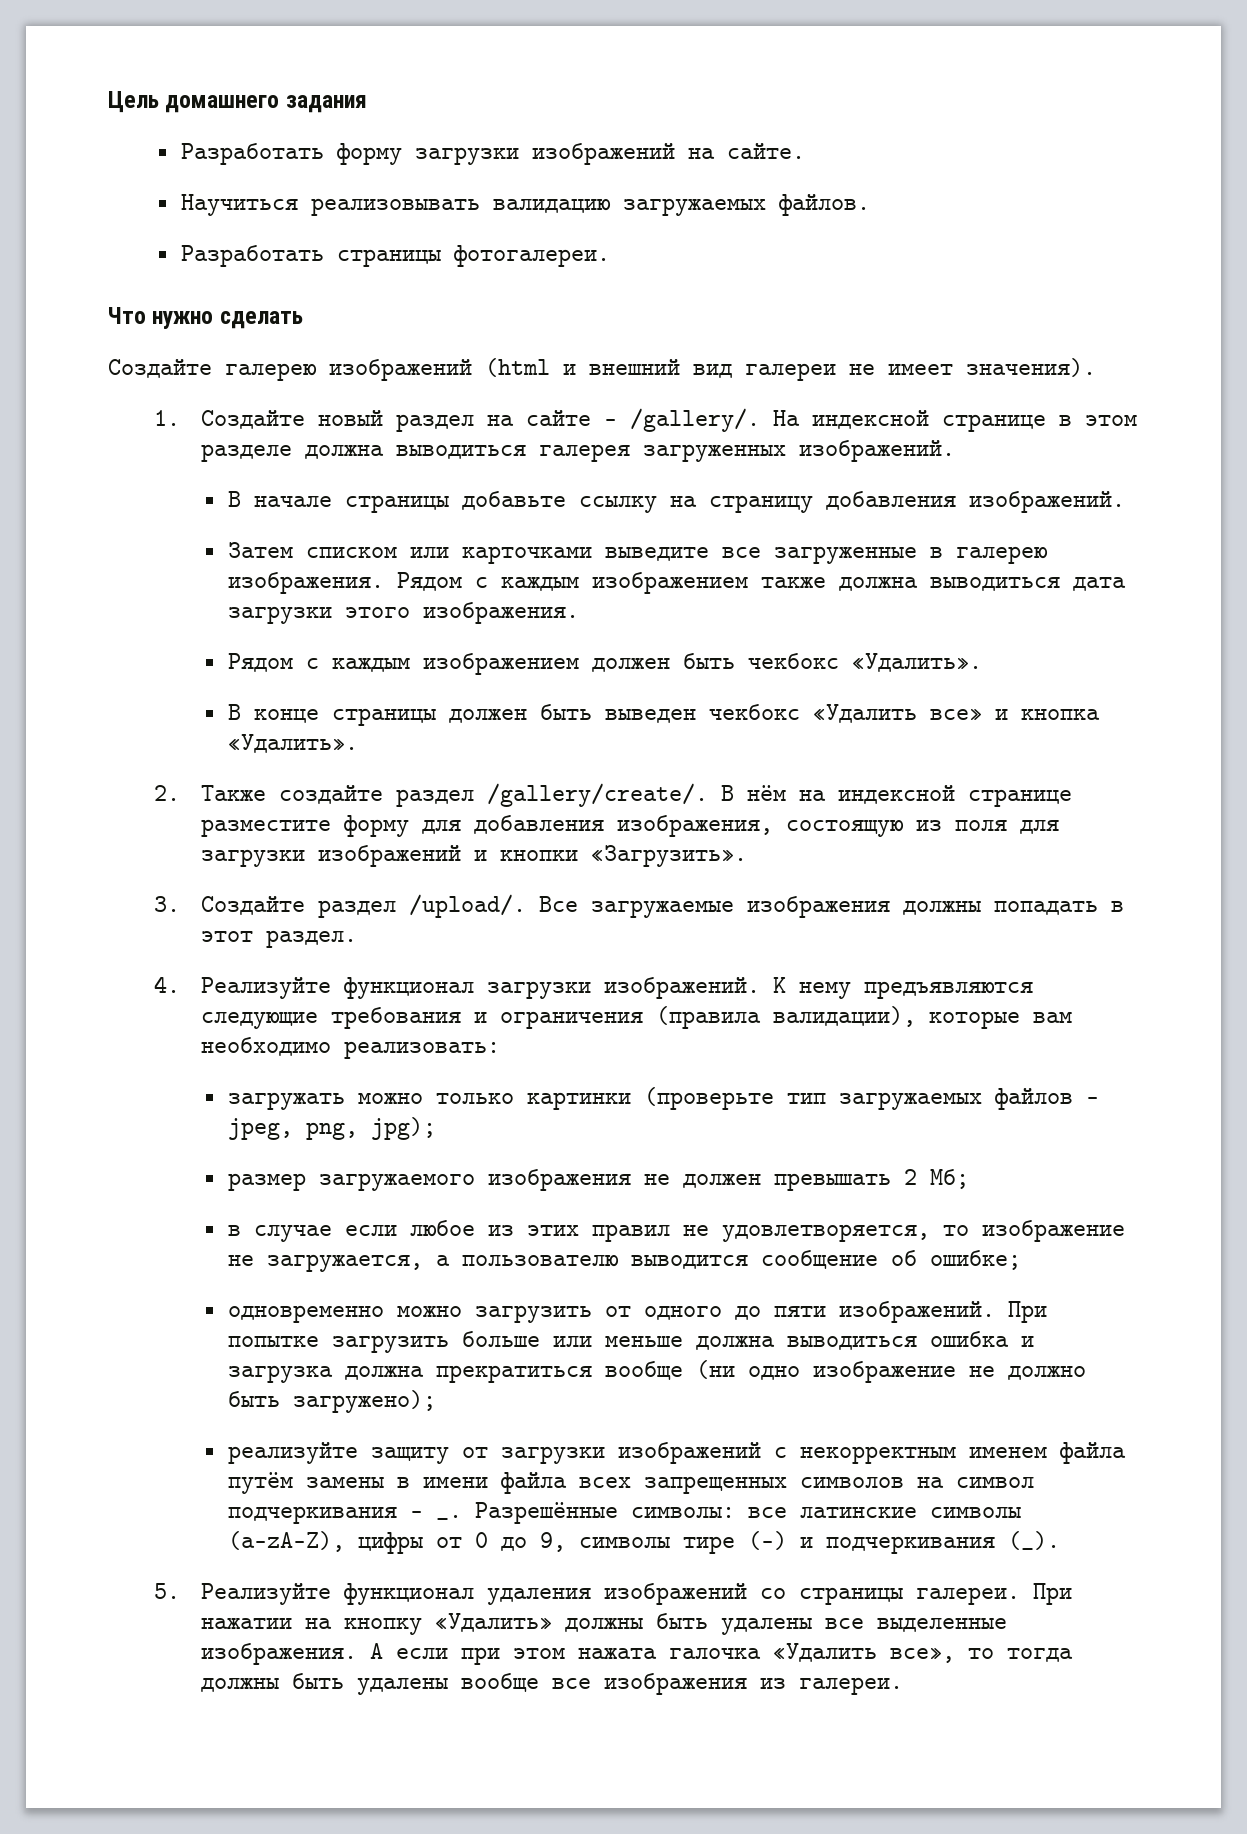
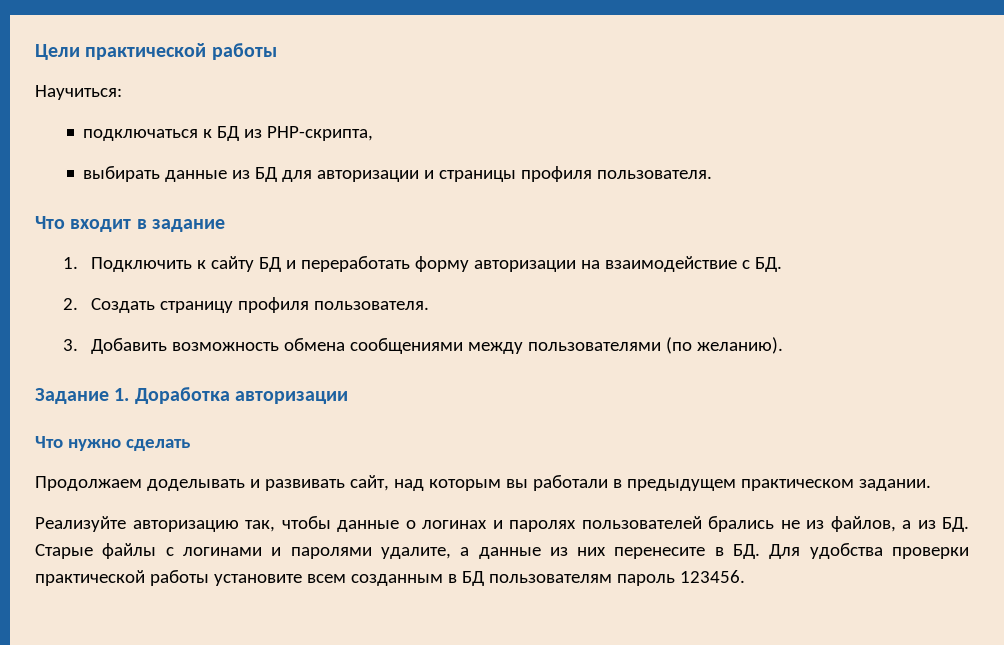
[108,91,367,113] [181,143,806,165] [181,194,871,216] [181,245,611,267] [108,307,303,329] [108,358,1096,381] [154,408,1137,432] [200,440,955,462] [227,491,1125,513] [227,542,1048,564] [227,572,1126,594] [227,602,579,624] [227,653,982,675] [227,704,1100,726] [227,734,358,753] [154,783,1072,807] [200,815,1059,837] [200,845,747,867] [154,894,1124,918] [200,930,357,948] [154,976,1033,999] [200,1006,1072,1029] [200,1037,500,1059] [227,1087,1099,1110] [227,1117,436,1140] [227,1169,969,1191] [227,1220,1125,1242] [227,1250,1021,1272] [227,1301,1047,1323] [227,1331,1034,1353] [227,1360,1086,1383] [227,1390,436,1413] [227,1442,1126,1464] [227,1472,1034,1494] [227,1502,1021,1524] [227,1531,1060,1554] [154,1583,1072,1605] [200,1613,1007,1635] [200,1643,1073,1665] [200,1673,903,1695] Цель домашнего задания // Разработать форму загрузки изображений на сайте. // Научиться реализовывать валидацию загружаемых файлов. // Разработать страницы фотогалереи. // Что нужно сделать // Создайте галерею изображений (html и внешний вид галереи не имеет значения). // 1. Создайте новый раздел на сайте — /gallery/. На индексной странице в этом разделе должна выводиться галерея загруженных изображений. // В начале страницы добавьте ссылку на страницу добавления изображений. // Затем списком или карточками выведите все загруженные в галерею изображения. Рядом с каждым изображением также должна выводиться дата загрузки этого изображения. // Рядом с каждым изображением должен быть чекбокс «Удалить». // В конце страницы должен быть выведен чекбокс «Удалить все» и кнопка «Удалить». // 2. Также создайте раздел /gallery/create/. В нём на индексной странице разместите форму для добавления изображения, состоящую из поля для загрузки изображений и кнопки «Загрузить». // 3. Создайте раздел /upload/. Все загружаемые изображения должны попадать в этот раздел. // 4. Реализуйте функционал загрузки изображений. К нему предъявляются следующие требования и ограничения (правила валидации), которые вам необходимо реализовать: // загружать можно только картинки (проверьте тип загружаемых файлов — jpeg, png, jpg); // размер загружаемого изображения не должен превышать 2 Мб; // в случае если любое из этих правил не удовлетворяется, то изображение не загружается, а пользователю выводится сообщение об ошибке; // одновременно можно загрузить от одного до пяти изображений. При попытке загрузить больше или меньше должна выводиться ошибка и загрузка должна прекратиться вообще (ни одно изображение не должно быть загружено); // реализуйте защиту от загрузки изображений с некорректным именем файла путём замены в имени файла всех запрещенных символов на символ подчеркивания — _. Разрешённые символы: все латинские символы (a-zA-Z), цифры от 0 до 9, символы тире (-) и подчеркивания (_). // 5. Реализуйте функционал удаления изображений со страницы галереи. При нажатии на кнопку «Удалить» должны быть удалены все выделенные изображения. А если при этом нажата галочка «Удалить все», то тогда должны быть удалены вообще все изображения из галереи. -> [35,43,277,60] [35,85,122,100] [83,126,374,141] [83,166,713,182] [35,216,226,232] [62,256,782,272] [62,297,429,313] [62,337,783,354] [35,387,349,404] [35,436,190,451] [35,475,931,491] [35,516,969,532] [35,543,969,559] [35,570,745,586] Цели практической работы // Научиться: // подключаться к БД из PHP-скрипта, // выбирать данные из БД для авторизации и страницы профиля пользователя. // Что входит в задание // 1. Подключить к сайту БД и переработать форму авторизации на взаимодействие с БД. // 2. Создать страницу профиля пользователя. // 3. Добавить возможность обмена сообщениями между пользователями (по желанию). // Задание 1. Доработка авторизации // Что нужно сделать // Продолжаем доделывать и развивать сайт, над которым вы работали в предыдущем практическом задании. // Реализуйте авторизацию так, чтобы данные о логинах и паролях пользователей брались не из файлов, а из БД. Старые файлы с логинами и паролями удалите, а данные из них перенесите в БД. Для удобства проверки практической работы установите всем созданным в БД пользователям пароль 123456.

